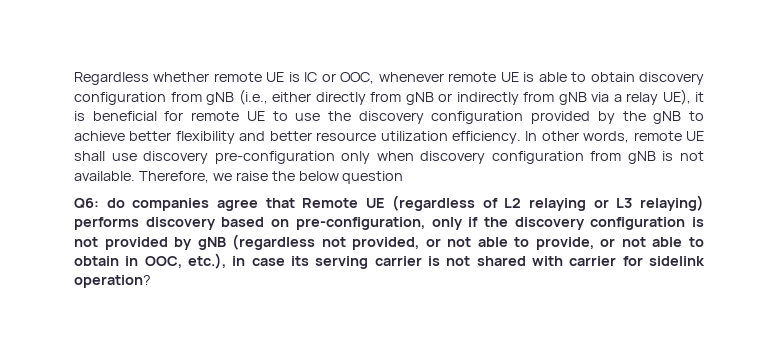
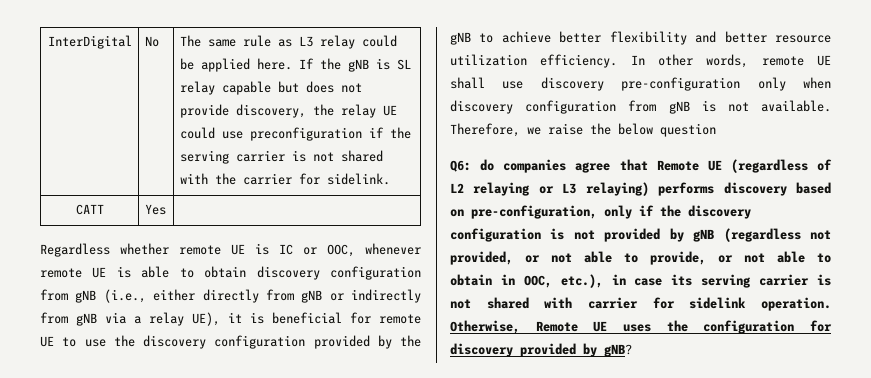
(74, 78) none -> [47,35,132,49] [144,36,159,47] [179,35,397,49] [179,58,411,72] [179,81,362,95] [179,104,397,118] [179,127,411,141] [179,150,383,164] [179,173,390,185] [75,204,104,215] [144,204,166,215] InterDigital | No | The same rule as L3 relay could be applied here. If the gNB is SL relay capable but does not provide discovery, the relay UE could use preconfiguration if the serving carrier is not shared with the carrier for sidelink. // CATT | Yes | //
[74,275,151,288] operation? -> [761,297,831,311] [450,320,832,334] [450,343,632,357] operation. Otherwise, Remote UE uses the configuration for discovery provided by gNB?

